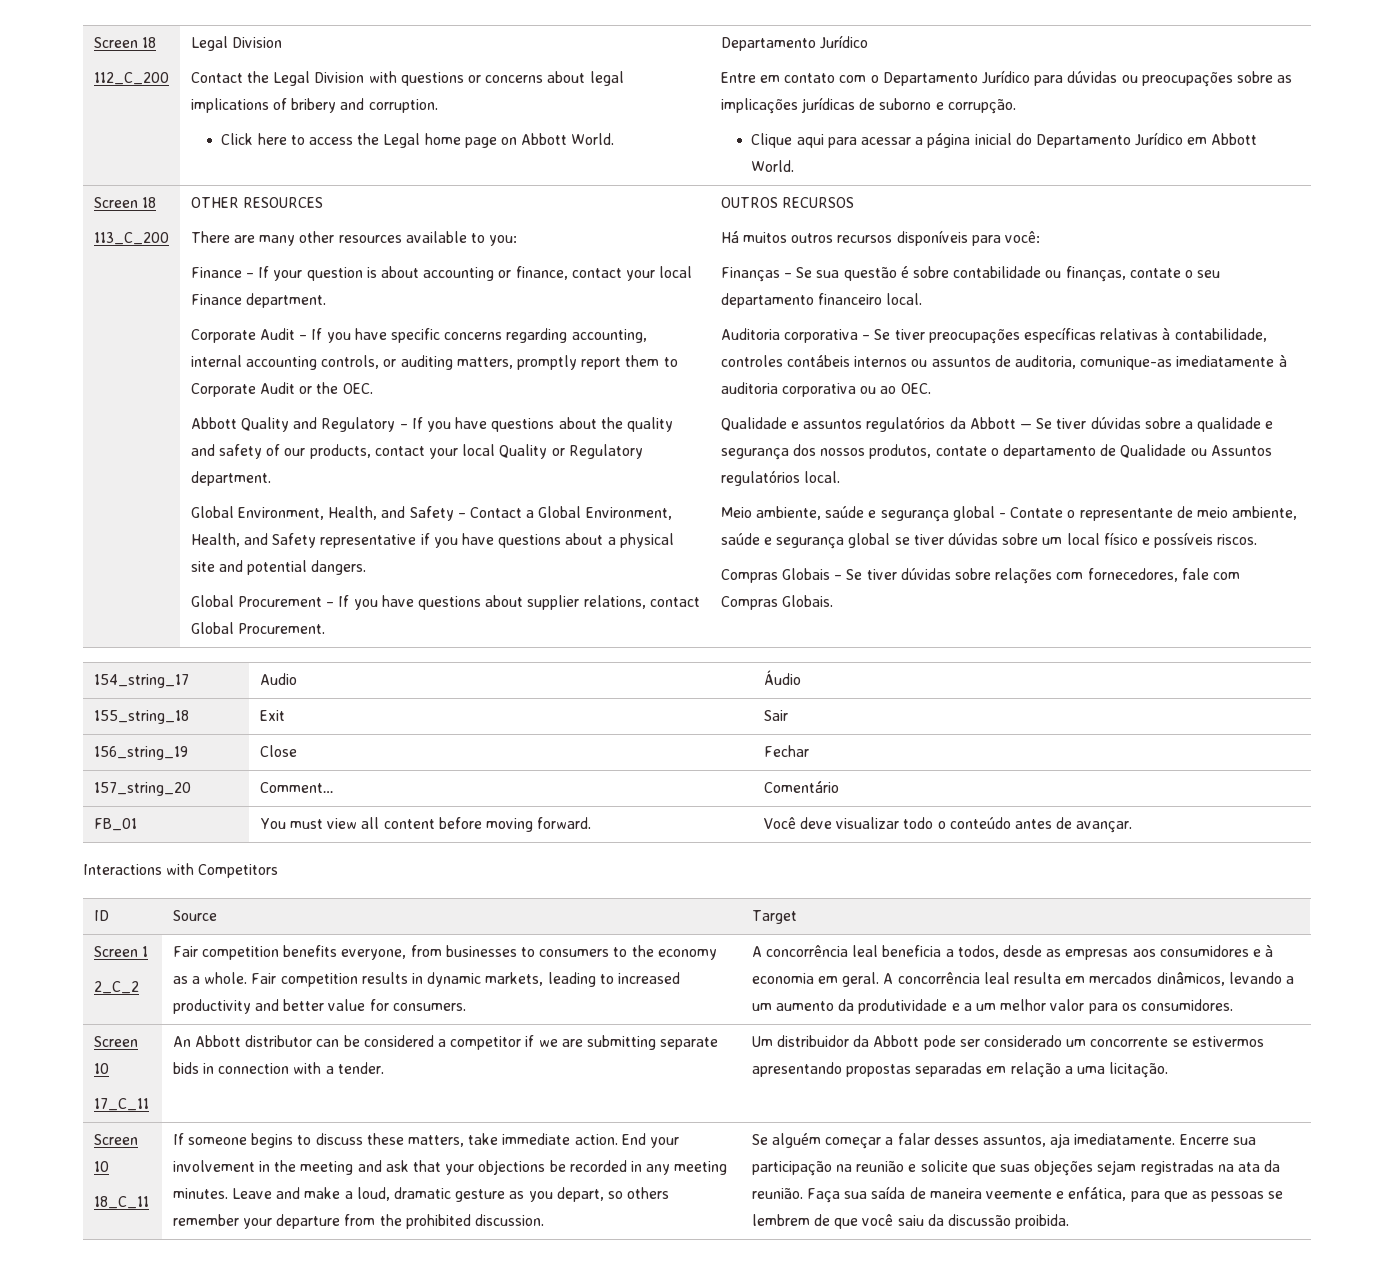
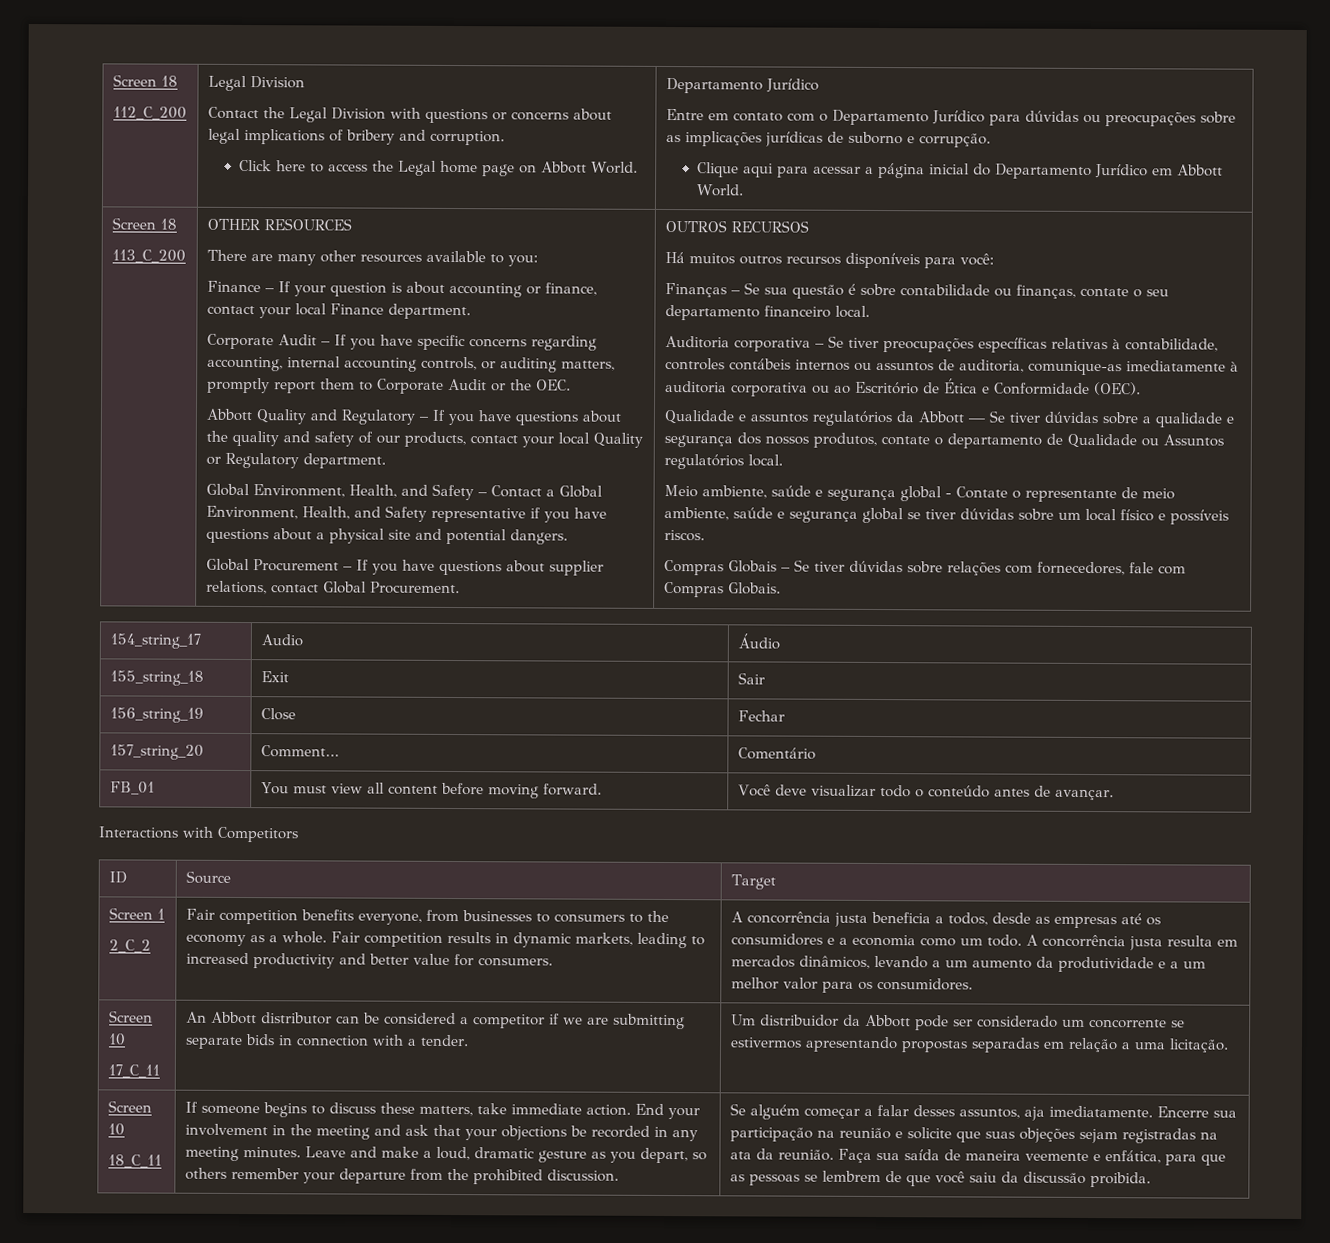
[900,383,931,394] OEC. -> [854,378,1141,396] Escritório de Ética e Conformidade (OEC).
[852,945,879,957] leal -> [833,912,868,927] justa
[1132,944,1274,957] [751,972,1010,987] aos consumidores e à economia em geral. A concorrência leal -> [1120,913,1161,926] [730,933,1163,951] até os consumidores e a economia como um todo. A concorrência justa

